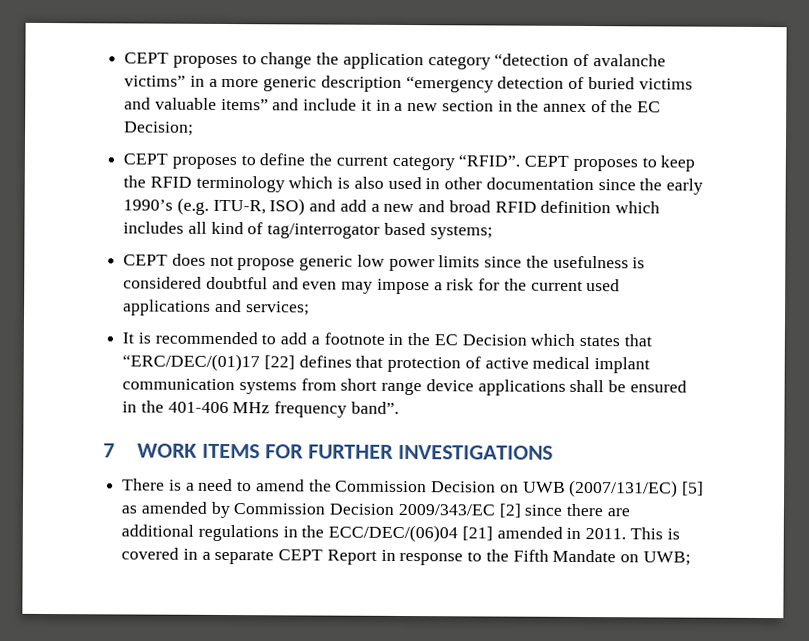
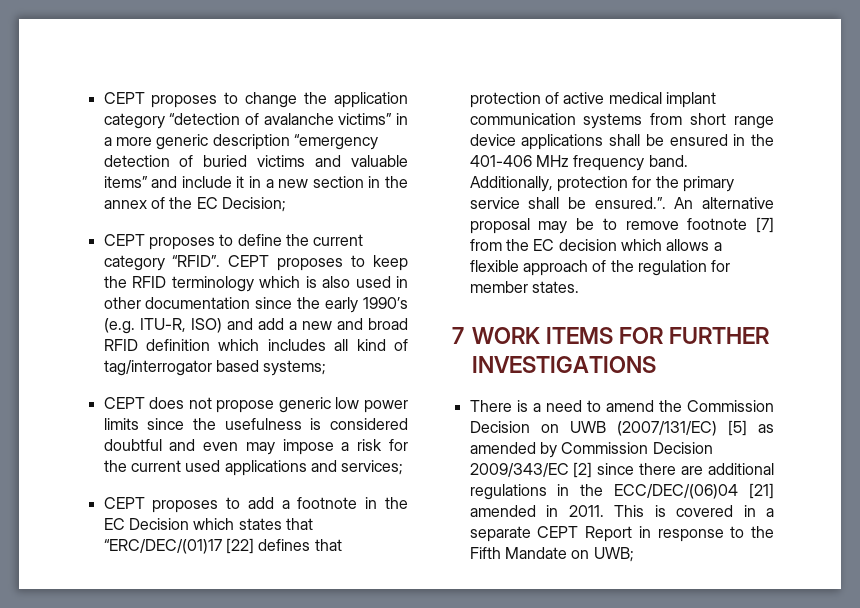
[122,331,258,345] It is recommended -> [103,497,219,513] CEPT proposes
[350,401,399,414] band”. -> [648,155,688,167] [469,176,734,192] [469,197,774,209] [469,217,774,234] [469,239,722,251] [469,260,731,276] [469,281,579,293] band. Additionally, protection for the primary service shall be ensured.”. An alternative proposal may be to remove footnote [7] from the EC decision which allows a flexible approach of the regulation for member states.

